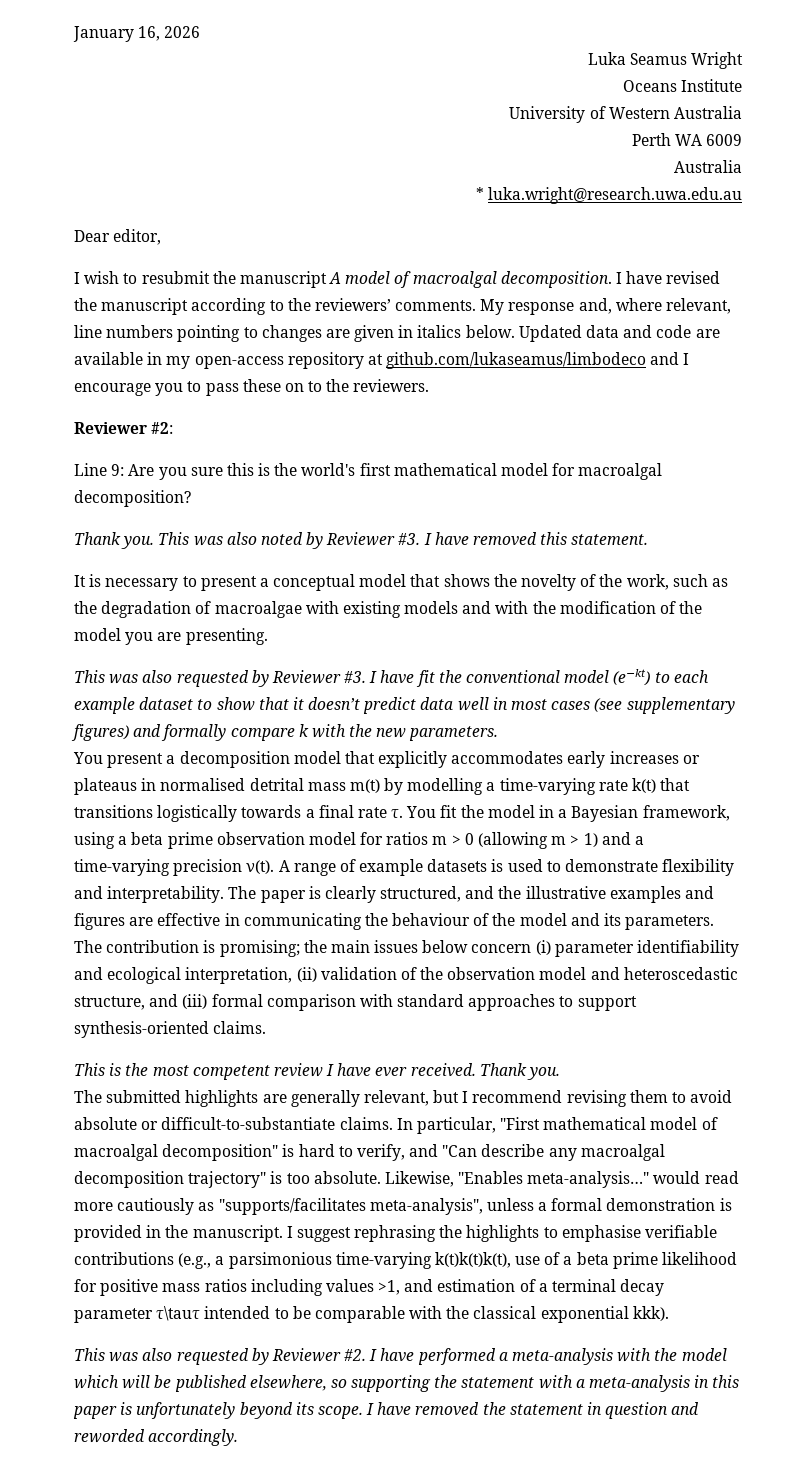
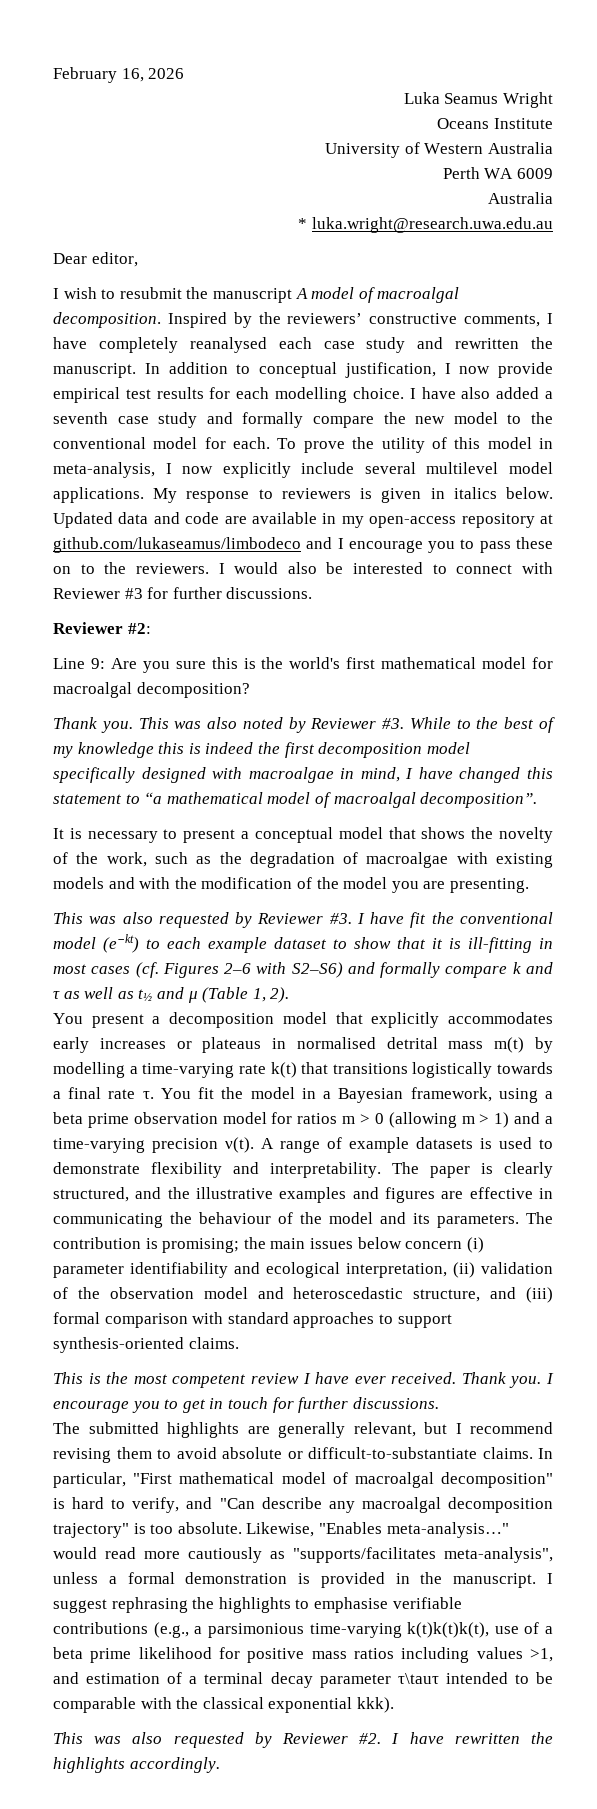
[73,26,134,42] January -> [53,67,117,83] February
[616,271,721,284] [74,298,732,315] [74,325,350,342] I have revised the manuscript according to the reviewers’ comments. My response and, where relevant, line numbers pointing to changes are -> [167,312,553,328] [53,337,553,353] [53,362,553,378] [53,387,553,403] [53,412,554,428] [53,437,554,453] [53,462,553,478] [53,487,373,503] Inspired by the reviewers’ constructive comments, I have completely reanalysed each case study and rewritten the manuscript. In addition to conceptual justification, I now provide empirical test results for each modelling choice. I have also added a seventh case study and formally compare the new model to the conventional model for each. To prove the utility of this model in meta-analysis, I now explicitly include several multilevel model applications. My response to reviewers is
(430, 385) none -> [218,562,553,574] [53,587,313,599] I would also be interested to connect with Reviewer #3 for further discussions.
[423,532,649,546] I have removed this statement. -> [409,717,555,733] [53,742,470,758] [53,767,553,783] [53,792,538,808] While to the best of my knowledge this is indeed the first decomposition model specifically designed with macroalgae in mind, I have changed this statement to “a mathematical model of macroalgal decomposition”.
[308,697,735,714] [71,724,499,741] doesn’t predict data well in most cases (see supplementary figures) and formally compare k with the new parameters. -> [449,937,553,953] [53,962,553,978] [53,987,290,1003] is ill-fitting in most cases (cf. Figures 2–6 with S2–S6) and formally compare k and τ as well as t½ and μ (Table 1, 2).
(561, 1073) none -> [545,1373,554,1384] [53,1397,439,1413] I encourage you to get in touch for further discussions.
[417,1348,727,1365] [74,1375,740,1392] [73,1402,700,1419] [74,1429,145,1443] performed a meta-analysis with the model which will be published elsewhere, so supporting the statement with a meta-analysis in this paper is unfortunately beyond its scope. I have removed the statement in question and reworded -> [454,1732,553,1744] [53,1757,125,1773] rewritten the highlights

